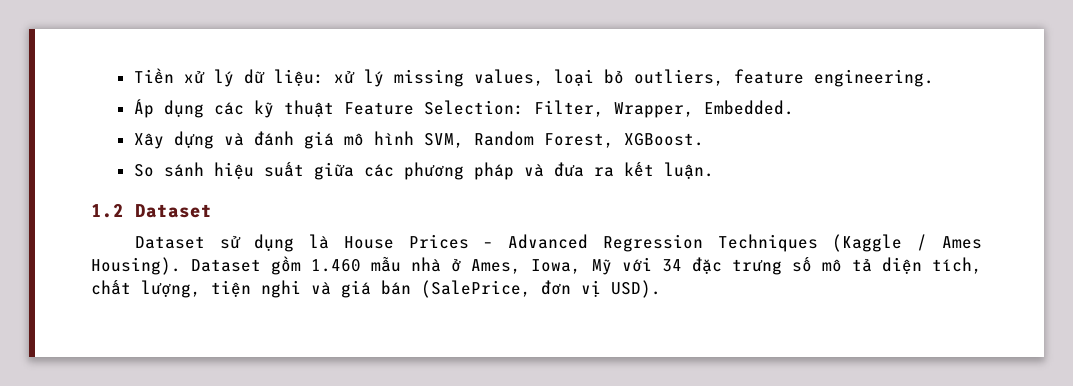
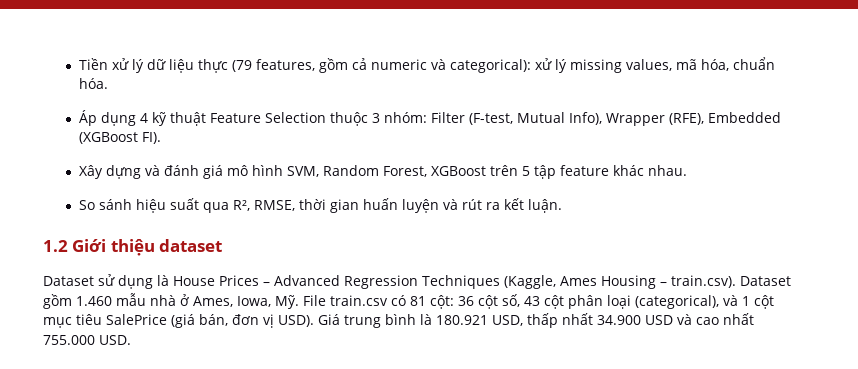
[273,69,934,87] liệu: xử lý missing values, loại bỏ outliers, feature engineering. -> [168,57,775,73] [78,78,108,89] liệu thực (79 features, gồm cả numeric và categorical): xử lý missing values, mã hóa, chuẩn hóa.
[213,102,244,115] các -> [139,113,148,123] 4
[423,100,794,118] Selection: Filter, Wrapper, Embedded. -> [264,112,781,126] [78,132,161,144] Selection thuộc 3 nhóm: Filter (F-test, Mutual Info), Wrapper (RFE), Embedded (XGBoost FI).
[623,133,704,146] [133,162,584,180] XGBoost. // So sánh hiệu suất giữa các phương pháp và đưa -> [430,165,687,179] [78,198,482,213] XGBoost trên 5 tập feature khác nhau. // So sánh hiệu suất qua R², RMSE, thời gian huấn luyện và rút
[135,204,212,218] Dataset -> [72,239,223,256] Giới thiệu dataset
[832,234,983,252] [91,257,181,275] (Kaggle / Ames Housing). -> [503,275,736,289] (Kaggle, Ames Housing – train.csv).
[591,257,982,275] [91,280,661,298] Mỹ với 34 đặc trưng số mô tả diện tích, chất lượng, tiện nghi và giá bán (SalePrice, đơn vị USD). -> [275,294,774,309] [43,313,754,328] [43,335,131,345] Mỹ. File train.csv có 81 cột: 36 cột số, 43 cột phân loại (categorical), và 1 cột mục tiêu SalePrice (giá bán, đơn vị USD). Giá trung bình là 180.921 USD, thấp nhất 34.900 USD và cao nhất 755.000 USD.

